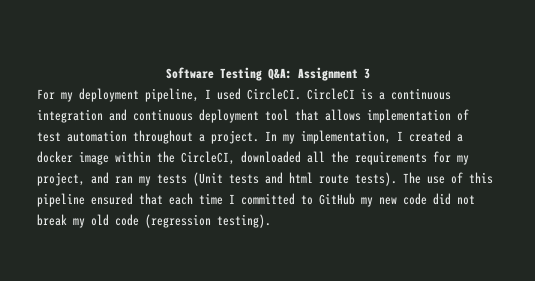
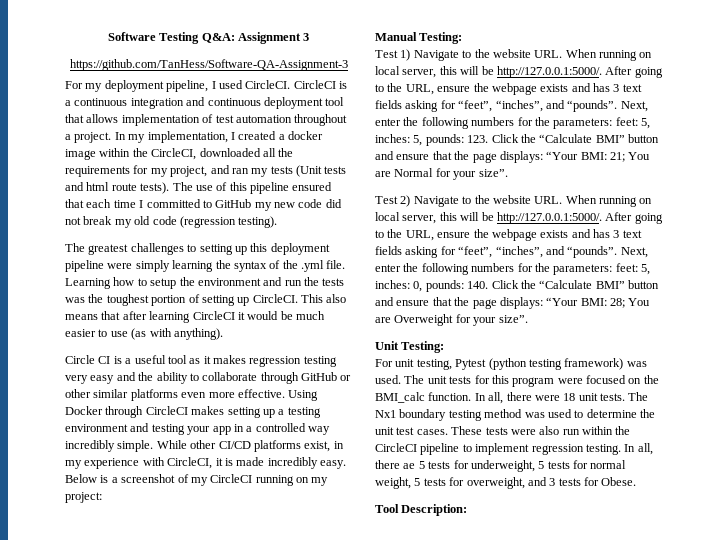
(370, 73) none -> [69,59,348,71] // https://github.com/TanHess/Software-QA-Assignment-3
(271, 221) none -> [65,243,330,255] [65,260,346,272] [65,277,345,289] [65,294,347,306] [65,311,325,323] [65,328,223,340] [65,355,337,367] [65,372,352,384] [65,389,319,401] [65,406,321,418] [65,423,330,435] [65,440,344,452] [65,457,346,469] [65,474,329,486] [65,492,102,503] [375,32,463,44] [375,49,653,61] [375,66,663,78] [375,83,642,95] [375,100,648,112] [375,117,650,129] [375,134,659,146] [375,151,651,163] [375,168,508,180] [375,195,653,207] [375,212,663,224] [375,229,642,241] [375,246,648,258] [375,263,650,275] [375,280,659,292] [375,297,651,309] [375,314,528,326] [375,341,445,353] [375,358,647,370] [375,375,659,387] [375,392,649,404] [375,409,655,421] [375,426,631,435] [375,443,653,455] [375,460,627,472] [375,477,637,489] [375,504,468,516] // The greatest challenges to setting up this deployment pipeline were simply learning the syntax of the .yml file. Learning how to setup the environment and run the tests was the toughest portion of setting up CircleCI. This also means that after learning CircleCI it would be much easier to use (as with anything). // Circle CI is a useful tool as it makes regression testing very easy and the ability to collaborate through GitHub or other similar platforms even more effective. Using Docker through CircleCI makes setting up a testing environment and testing your app in a controlled way incredibly simple. While other CI/CD platforms exist, in my experience with CircleCI, it is made incredibly easy. Below is a screenshot of my CircleCI running on my project: // Manual Testing: // Test 1) Navigate to the website URL. When running on local server, this will be http://127.0.0.1:5000/. After going to the URL, ensure the webpage exists and has 3 text fields asking for “feet”, “inches”, and “pounds”. Next, enter the following numbers for the parameters: feet: 5, inches: 5, pounds: 123. Click the “Calculate BMI” button and ensure that the page displays: “Your BMI: 21; You are Normal for your size”. // Test 2) Navigate to the website URL. When running on local server, this will be http://127.0.0.1:5000/. After going to the URL, ensure the webpage exists and has 3 text fields asking for “feet”, “inches”, and “pounds”. Next, enter the following numbers for the parameters: feet: 5, inches: 0, pounds: 140. Click the “Calculate BMI” button and ensure that the page displays: “Your BMI: 28; You are Overweight for your size”. // Unit Testing: // For unit testing, Pytest (python testing framework) was used. The unit tests for this program were focused on the BMI_calc function. In all, there were 18 unit tests. The Nx1 boundary testing method was used to determine the unit test cases. These tests were also run within the CircleCI pipeline to implement regression testing. In all, there ae 5 tests for underweight, 5 tests for normal weight, 5 tests for overweight, and 3 tests for Obese. // Tool Description:

